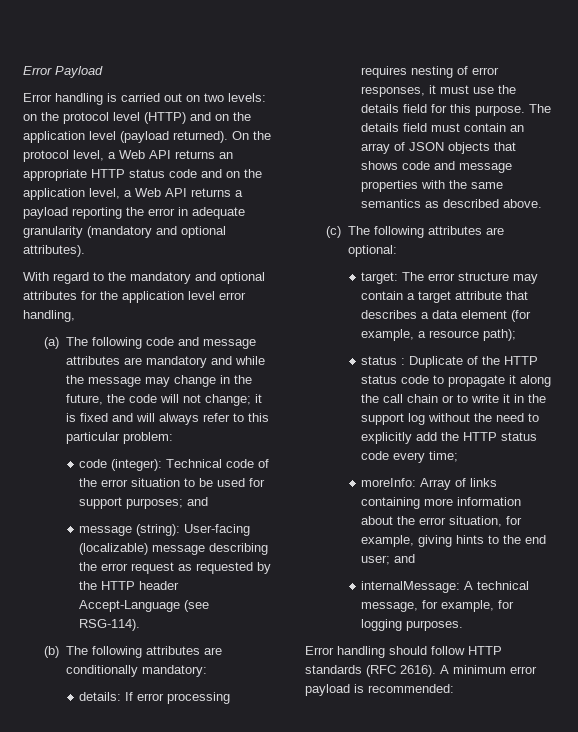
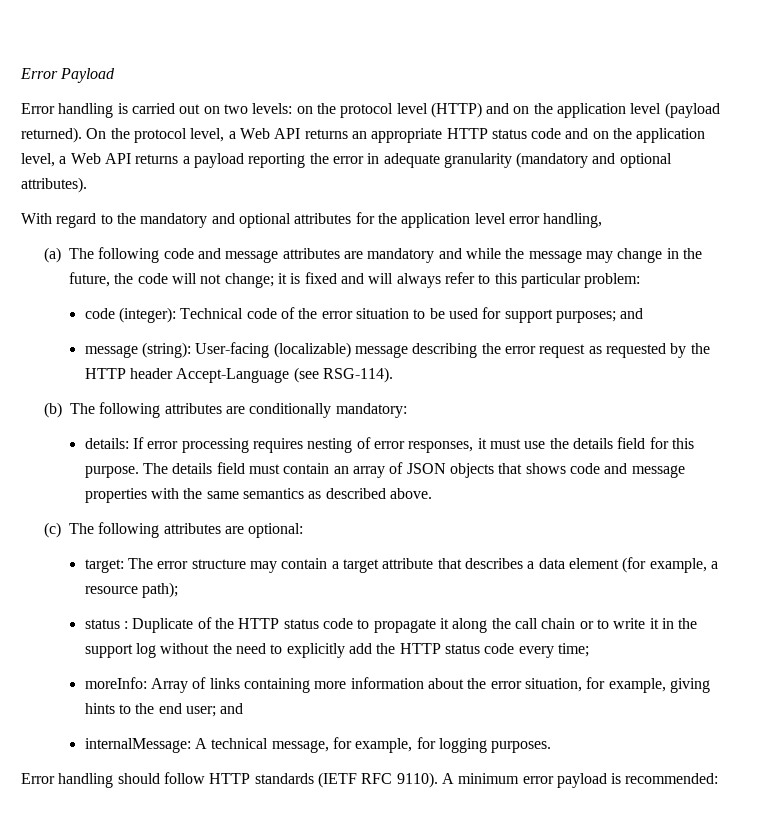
[366,665,436,677] (RFC 2616). -> [317,772,438,788] (IETF RFC 9110).

